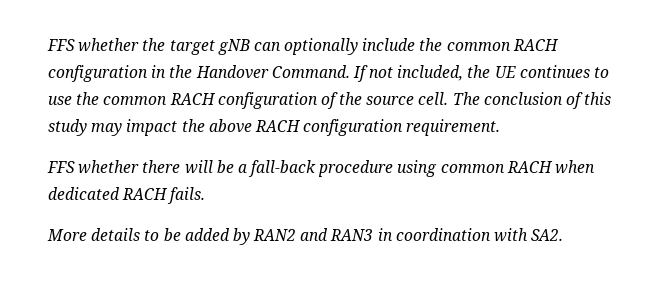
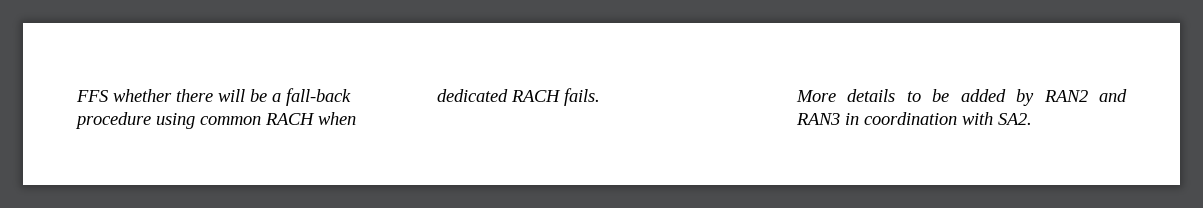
[47,38,559,55] [48,65,610,82] [48,92,612,109] [48,119,501,136] [47,160,140,174] FFS whether the target gNB can optionally include the common RACH configuration in the Handover Command. If not included, the UE continues to use the common RACH configuration of the source cell. The conclusion of this study may impact the above RACH configuration requirement. // FFS whether -> [76,89,172,102] FFS whether

